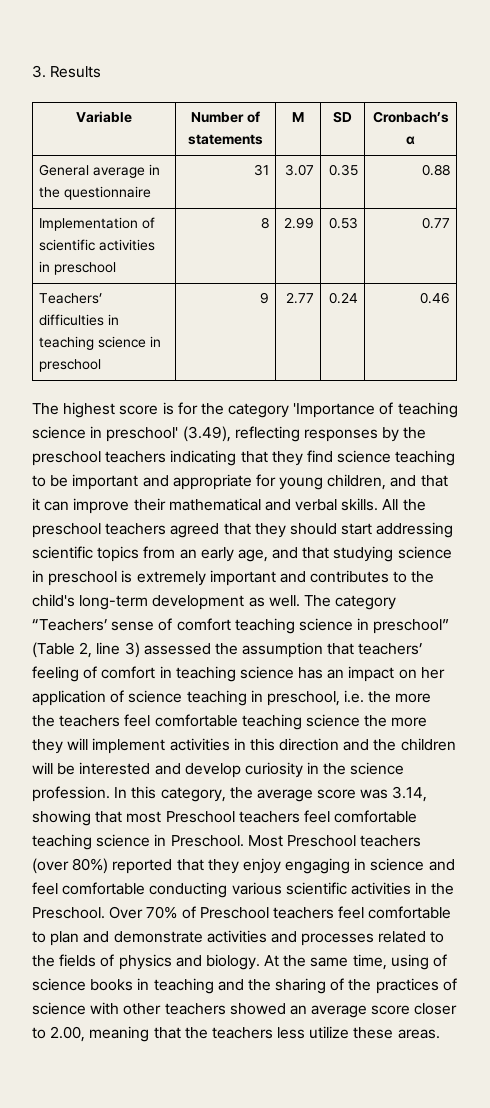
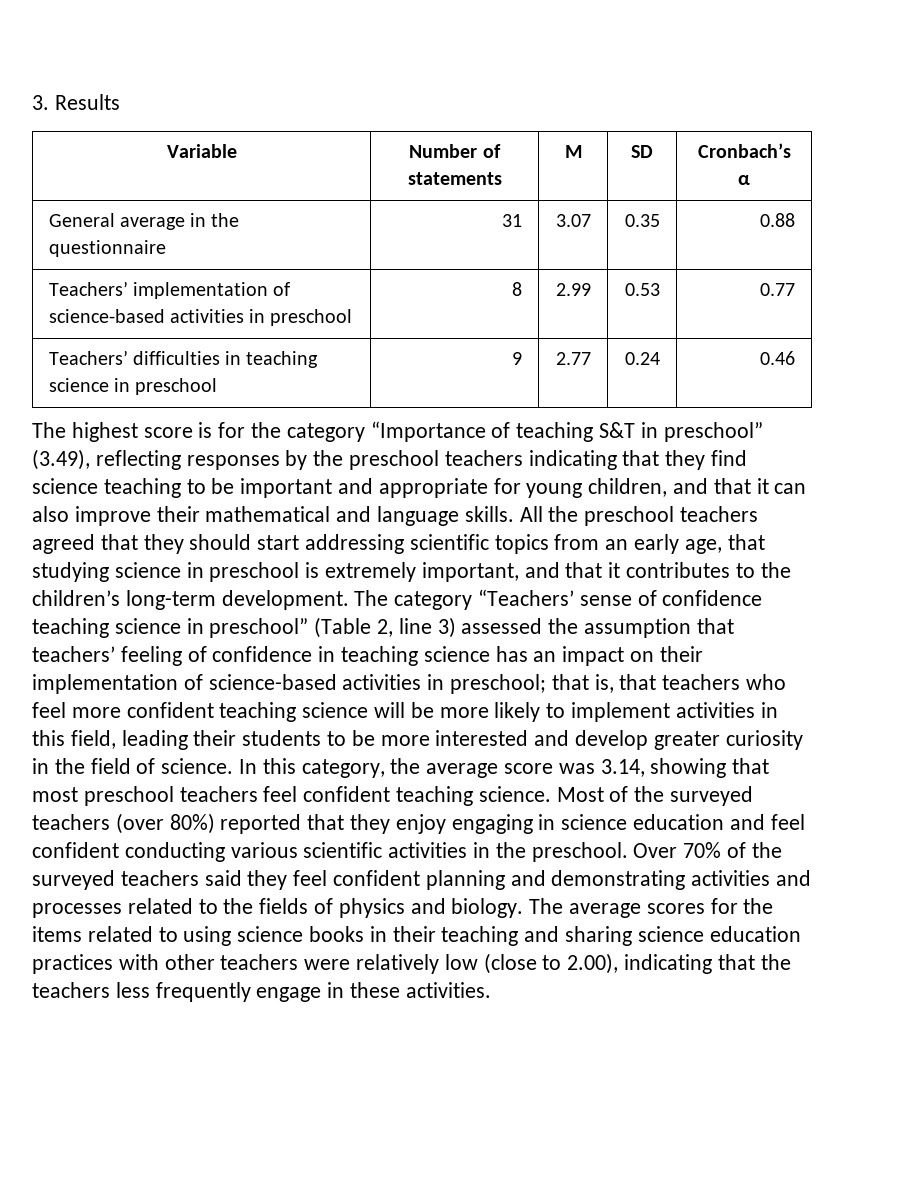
[39,217,156,231] [39,239,96,251] Implementation of scientific -> [48,281,291,299] [48,309,165,323] Teachers’ implementation of science-based
[293,403,376,418] 'Importance -> [370,421,486,442] “Importance
[32,426,179,442] science in preschool' -> [599,422,763,442] S&T in preschool”
(70, 506) none -> [32,506,69,522] also
[295,499,338,511] verbal -> [377,506,460,526] language
[272,547,299,559] and -> (722, 546) none
[209,570,435,586] [32,594,300,610] important and contributes to the child's long-term development as well. -> [421,562,791,582] [32,590,349,610] important, and that it contributes to the children’s long-term development.
[176,618,231,631] comfort -> [662,590,763,606] confidence
[101,666,156,679] comfort -> [212,646,313,662] confidence
[420,667,445,679] [32,690,432,706] [32,714,428,730] [32,738,456,754] [32,762,76,775] her application of science teaching in preschool, i.e. the more the teachers feel comfortable teaching science the more they will implement activities in this direction and the children will be -> [659,646,703,662] [32,674,787,694] [32,702,778,722] [32,730,430,750] their implementation of science-based activities in preschool; that is, that teachers who feel more confident teaching science will be more likely to implement activities in this field, leading their students to be more
(241, 770) none -> [653,731,720,750] greater
[350,762,405,775] [32,786,110,802] science profession. -> [90,758,234,774] field of science.
[165,810,418,823] [32,834,356,850] Preschool teachers feel comfortable teaching science in Preschool. Most Preschool -> [83,786,754,806] preschool teachers feel confident teaching science. Most of the surveyed
(425, 864) none -> [633,814,725,830] education
[62,882,146,895] comfortable -> [32,842,119,858] confident
[32,907,105,919] Preschool. -> [531,842,628,862] preschool.
[199,906,452,919] [32,931,203,946] Preschool teachers feel comfortable to plan and demonstrate -> [751,842,782,858] [32,870,686,890] the surveyed teachers said they feel confident planning and demonstrating
[264,954,448,970] At the same time, using of -> [529,898,774,918] [32,926,232,946] The average scores for the items related to using
(150, 984) none -> [392,926,436,942] their
[247,978,457,994] [32,1002,458,1018] [32,1026,440,1042] the sharing of the practices of science with other teachers showed an average score closer to 2.00, meaning that the teachers less utilize these areas. -> [565,926,801,946] [32,953,791,974] [32,982,491,1002] sharing science education practices with other teachers were relatively low (close to 2.00), indicating that the teachers less frequently engage in these activities.

